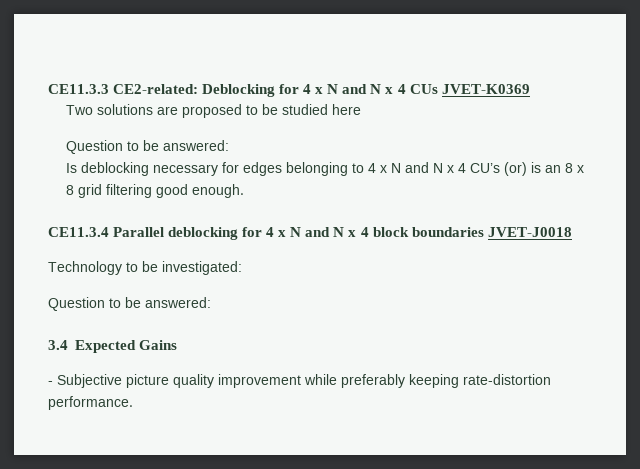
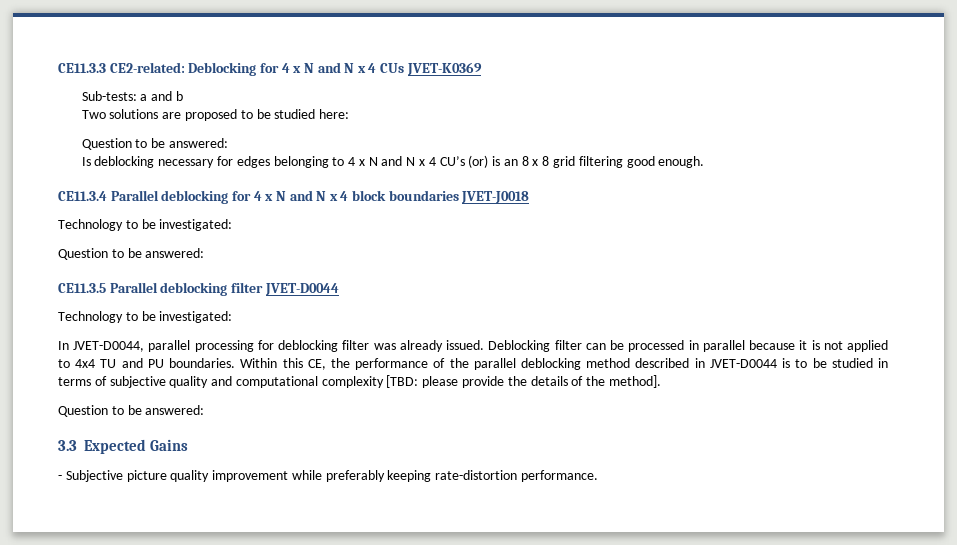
(530, 89) none -> [81,91,183,101] // Sub-tests: a and b
[332,104,362,115] here -> [319,109,350,119] here:
[48,340,68,350] 3.4 -> [58,282,339,296] [58,311,233,323] [58,340,888,352] [58,358,889,370] [58,375,661,388] [58,405,205,417] [58,440,77,451] CE11.3.5 Parallel deblocking filter JVET-D0044 // Technology to be investigated: // In JVET-D0044, parallel processing for deblocking filter was already issued. Deblocking filter can be processed in parallel because it is not applied to 4x4 TU and PU boundaries. Within this CE, the performance of the parallel deblocking method described in JVET-D0044 is to be studied in terms of subjective quality and computational complexity [TBD: please provide the details of the method]. // Question to be answered: // 3.3

